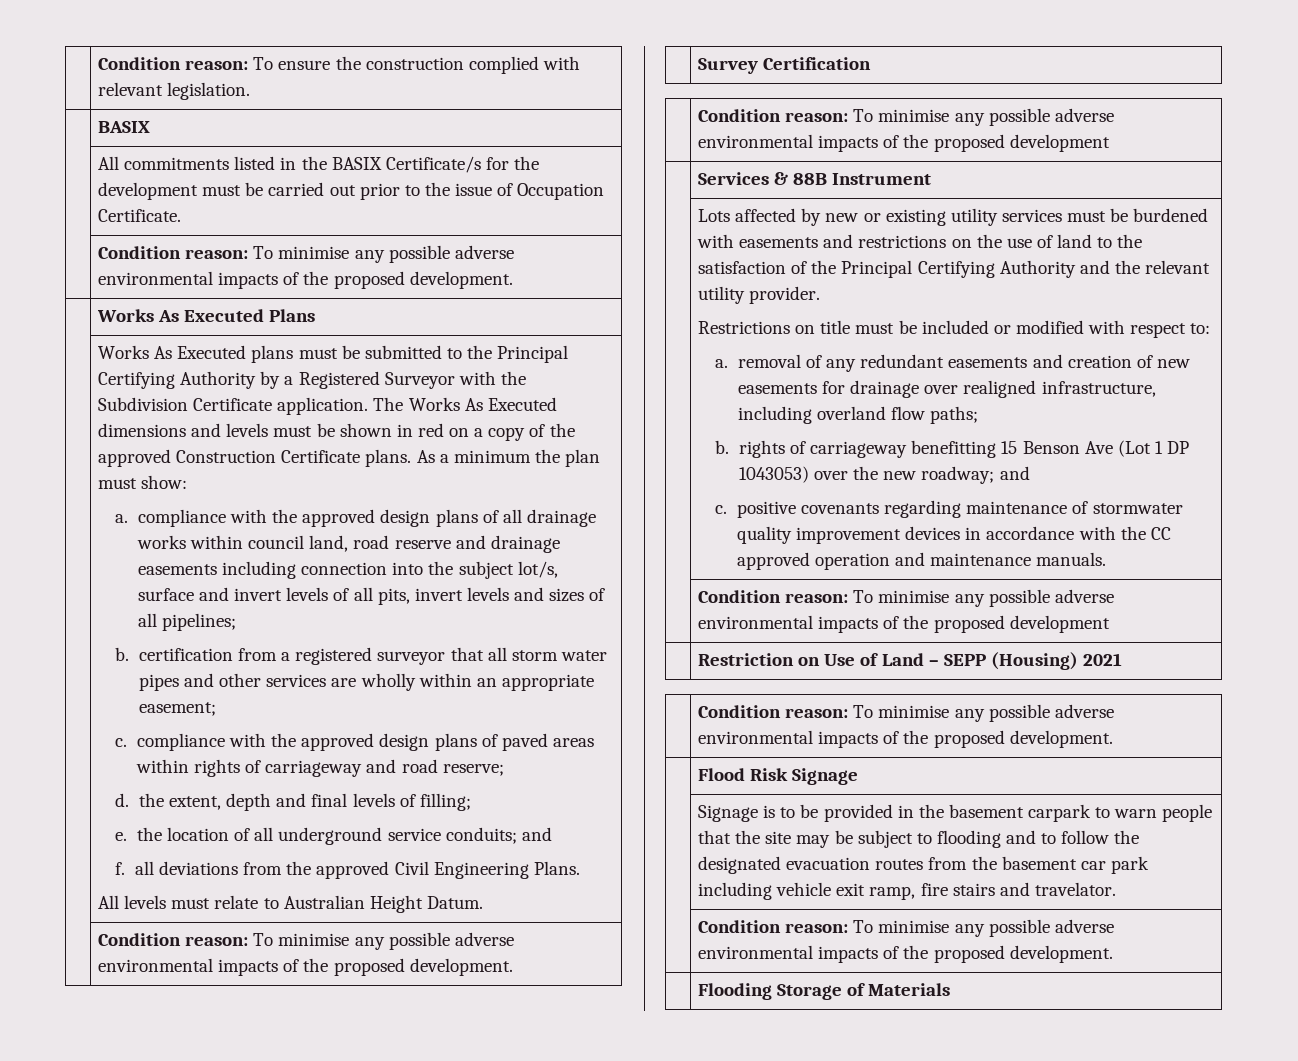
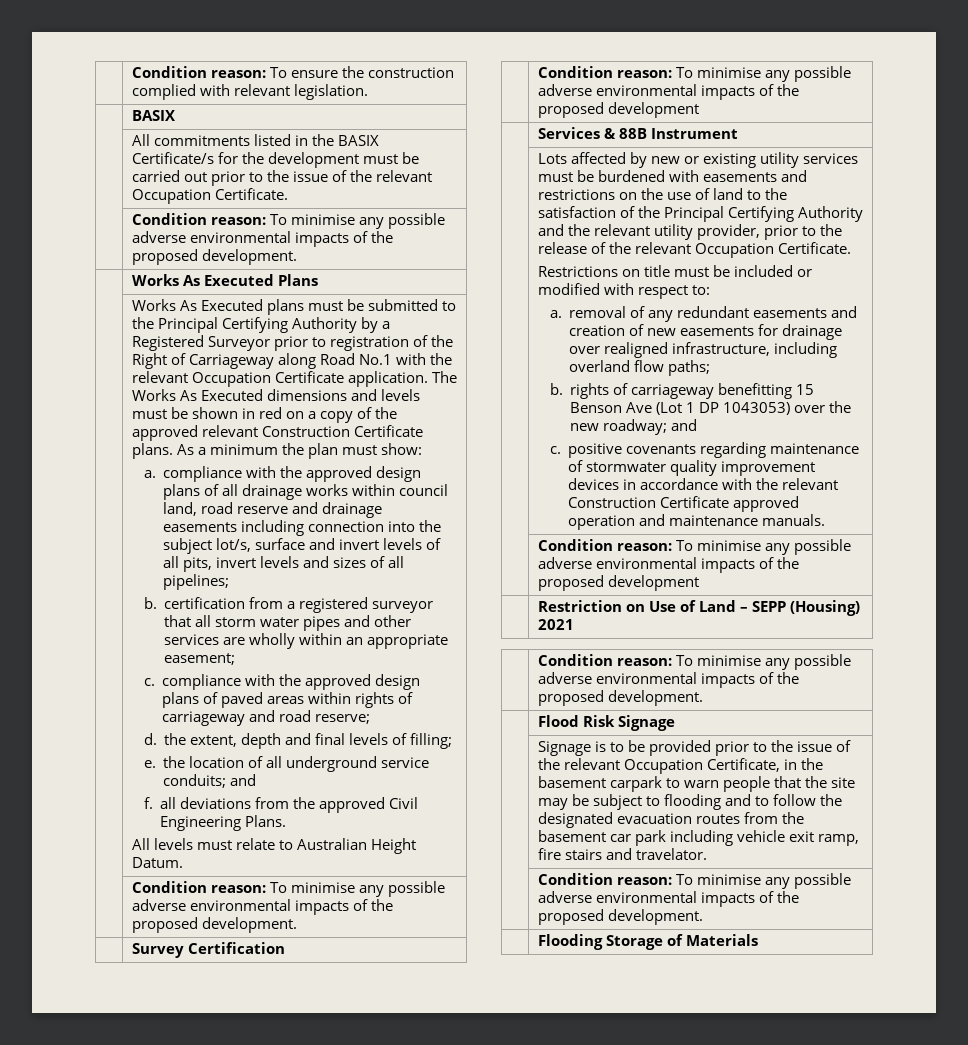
(514, 189) none -> [349,170,432,182] the relevant
[458,371,526,385] [98,397,189,411] with the Subdivision -> [273,335,453,351] [131,353,452,369] [131,371,271,387] prior to registration of the Right of Carriageway along Road No.1 with the relevant Occupation
(172, 458) none -> [201,425,258,437] relevant
[749,286,821,304] provider. -> [696,224,842,240] [537,242,851,258] provider, prior to the release of the relevant Occupation Certificate.
[1150,527,1171,540] CC -> [782,478,839,490] [568,496,730,508] relevant Construction Certificate
(893, 813) none -> [714,740,851,756] [537,758,780,774] prior to the issue of the relevant Occupation Certificate,

